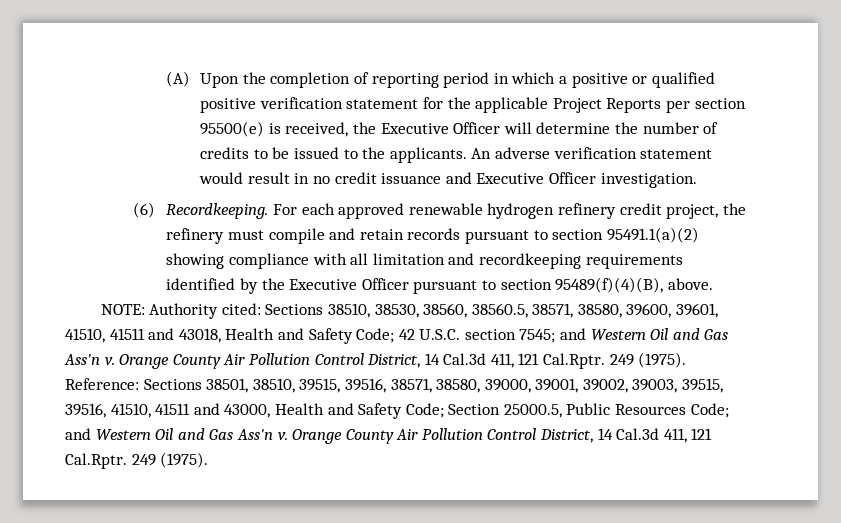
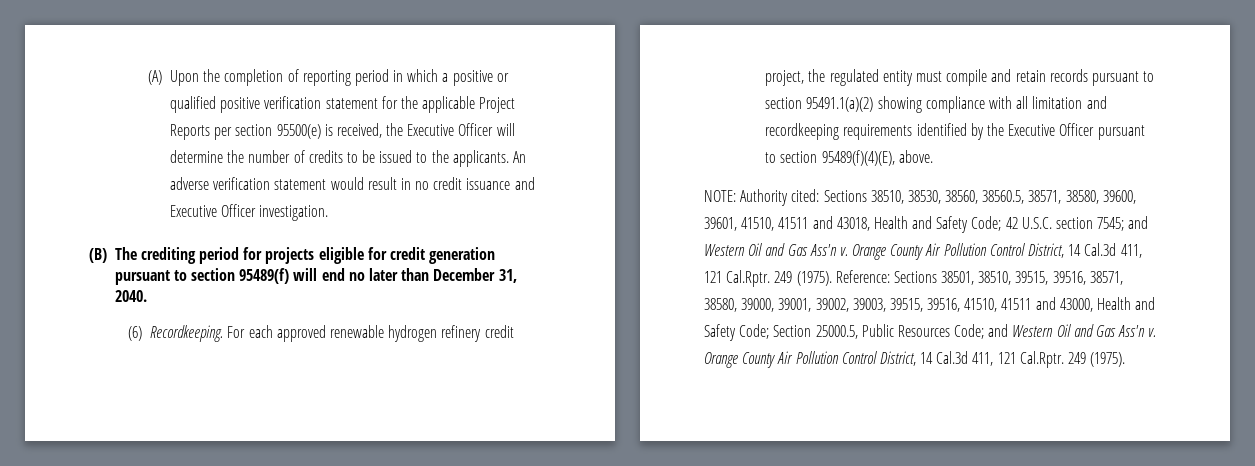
(697, 180) none -> [89,247,496,264] [114,268,517,285] [114,290,147,302] // (B) The crediting period for projects eligible for credit generation pursuant to section 95489(f) will end no later than December 31, 2040.
[166,228,225,244] refinery -> [829,69,913,86] regulated entity
[555,277,664,293] 95489(f)(4)(B), -> [821,150,895,166] 95489(f)(4)(E),

